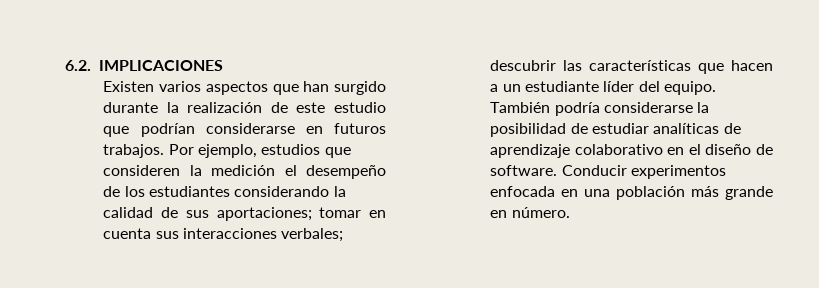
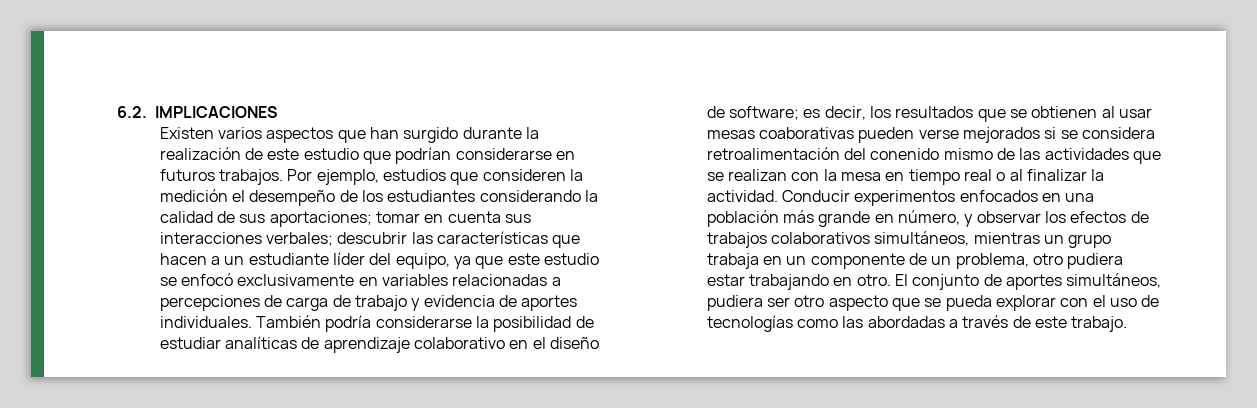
[664,81,717,95] equipo. -> [395,253,600,269] [159,273,561,286] [159,295,578,311] [159,316,252,328] equipo, ya que este estudio se enfocó exclusivamente en variables relacionadas a percepciones de carga de trabajo y evidencia de aportes individuales.
[490,165,558,176] software. -> [729,106,1153,122] [706,127,1156,143] [706,147,1162,164] [706,169,1105,185] [706,190,778,202] software; es decir, los resultados que se obtienen al usar mesas coaborativas pueden verse mejorados si se considera retroalimentación del conenido mismo de las actividades que se realizan con la mesa en tiempo real o al finalizar la actividad.
[490,186,556,197] enfocada -> [959,190,1038,202] enfocados
[511,207,570,218] número. -> [898,210,1149,227] [706,231,1112,248] [706,253,1124,269] [706,273,1162,290] [706,295,1160,311] [706,315,1128,332] número, y observar los efectos de trabajos colaborativos simultáneos, mientras un grupo trabaja en un componente de un problema, otro pudiera estar trabajando en otro. El conjunto de aportes simultáneos, pudiera ser otro aspecto que se pueda explorar con el uso de tecnologías como las abordadas a través de este trabajo.

